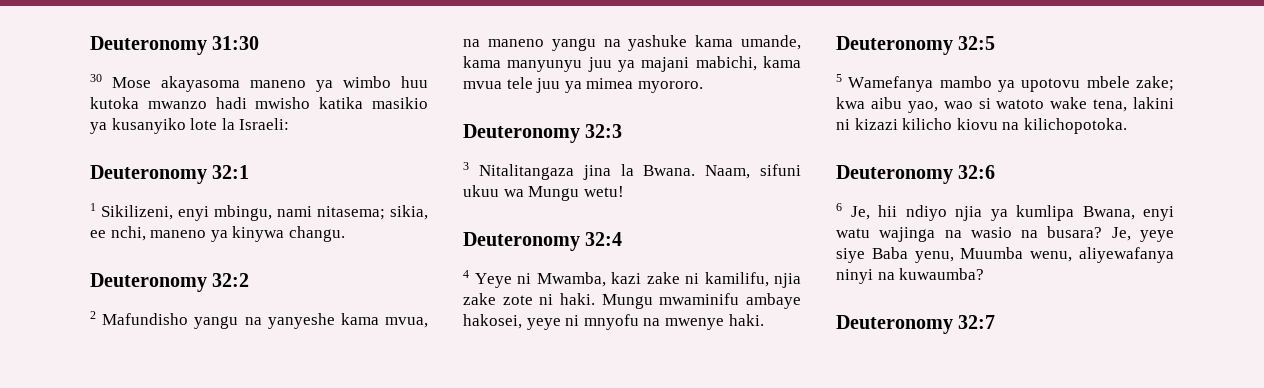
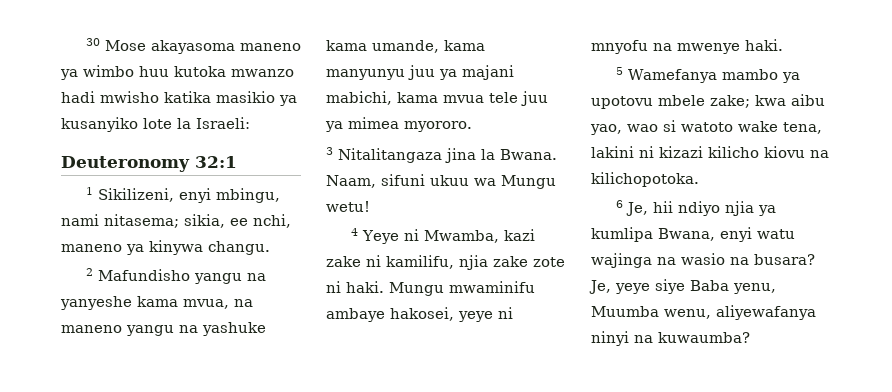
[90,36,260,55] Deuteronomy 31:30 // -> (85, 42) none
[90,273,250,292] // Deuteronomy 32:2 -> (270, 248) none
[463,124,623,143] // Deuteronomy 32:3 -> (472, 126) none
[463,232,623,251] // Deuteronomy 32:4 -> (370, 206) none
[836,36,996,55] // Deuteronomy 32:5 -> (783, 45) none
[836,165,996,184] // Deuteronomy 32:6 -> (699, 179) none
[836,315,996,334] // Deuteronomy 32:7 -> (750, 337) none

